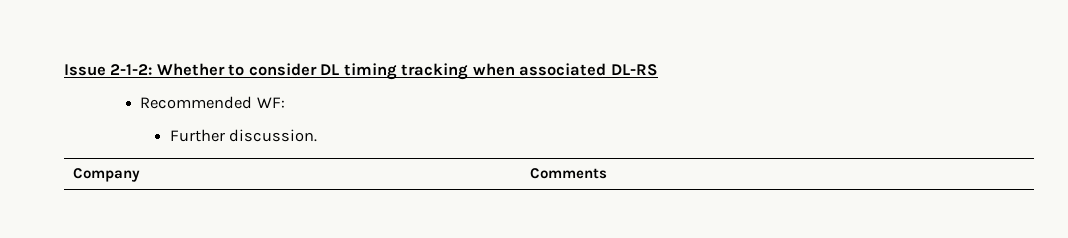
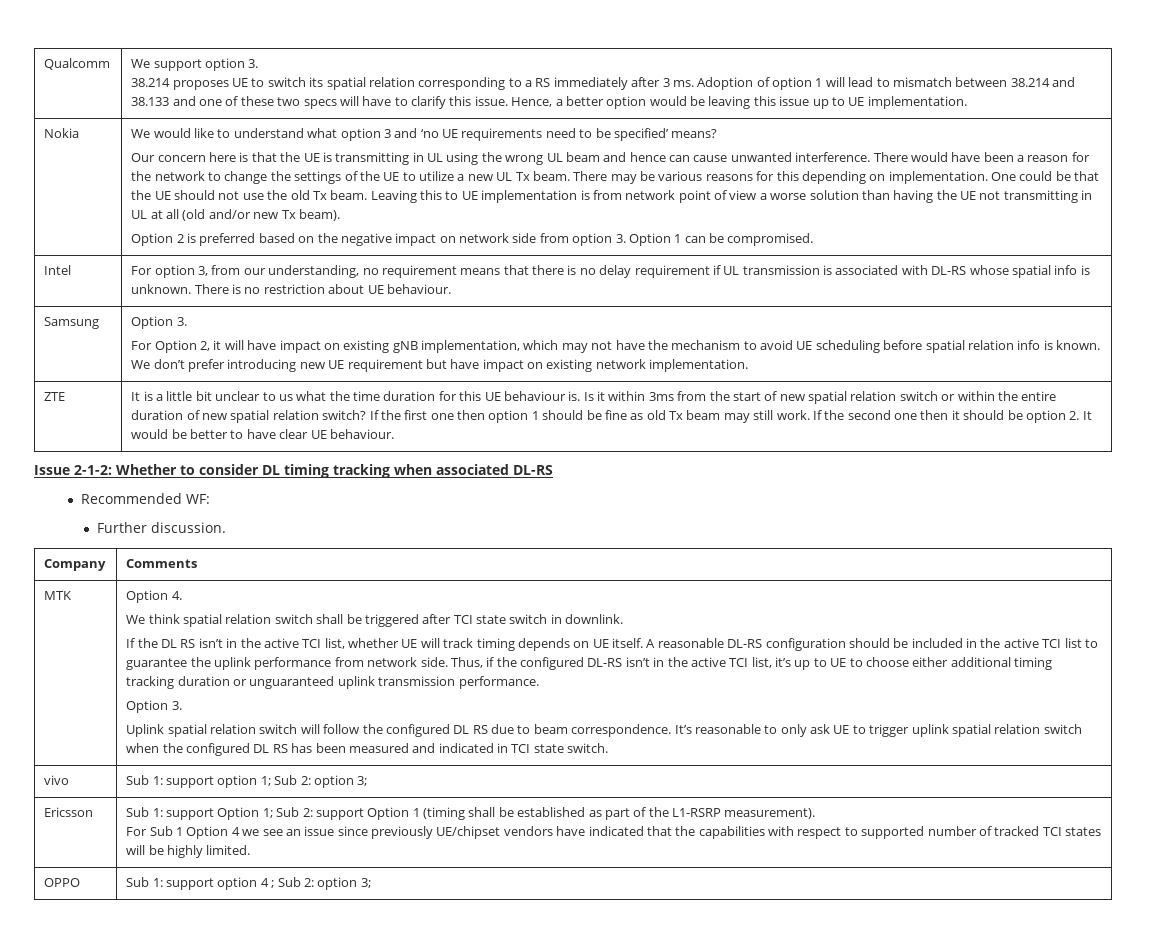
(64, 70) none -> [44,58,111,70] [131,58,259,71] [131,77,1076,90] [131,96,967,109] [44,128,80,138] [131,128,718,141] [131,152,1090,165] [131,171,1100,184] [131,190,1093,203] [131,209,340,221] [131,233,814,246] [44,265,72,275] [131,265,1090,278] [131,284,451,294] [44,317,100,329] [131,316,187,329] [131,340,1101,353] [131,359,749,372] [44,392,66,401] [131,391,1057,404] [131,410,1092,423] [131,429,394,439] Qualcomm | We support option 3. // 38.214 proposes UE to switch its spatial relation corresponding to a RS immediately after 3 ms. Adoption of option 1 will lead to mismatch between 38.214 and 38.133 and one of these two specs will have to clarify this issue. Hence, a better option would be leaving this issue up to UE implementation. // Nokia | We would like to understand what option 3 and ‘no UE requirements need to be specified’ means? // Our concern here is that the UE is transmitting in UL using the wrong UL beam and hence can cause unwanted interference. There would have been a reason for the network to change the settings of the UE to utilize a new UL Tx beam. There may be various reasons for this depending on implementation. One could be that the UE should not use the old Tx beam. Leaving this to UE implementation is from network point of view a worse solution than having the UE not transmitting in UL at all (old and/or new Tx beam). // Option 2 is preferred based on the negative impact on network side from option 3. Option 1 can be compromised. // Intel | For option 3, from our understanding, no requirement means that there is no delay requirement if UL transmission is associated with DL-RS whose spatial info is unknown. There is no restriction about UE behaviour. // Samsung | Option 3. // For Option 2, it will have impact on existing gNB implementation, which may not have the mechanism to avoid UE scheduling before spatial relation info is known. We don’t prefer introducing new UE requirement but have impact on existing network implementation. // ZTE | It is a little bit unclear to us what the time duration for this UE behaviour is. Is it within 3ms from the start of new spatial relation switch or within the entire duration of new spatial relation switch? If the first one then option 1 should be fine as old Tx beam may still work. If the second one then it should be option 2. It would be better to have clear UE behaviour. //
(607, 173) none -> [44,591,72,600] [126,590,182,603] [126,614,624,627] [126,638,1098,651] [126,657,1053,670] [126,676,539,689] [126,700,182,713] [126,724,1082,737] [126,743,609,756] [44,775,70,785] [126,775,368,788] [44,807,94,817] [126,807,816,820] [126,826,1102,839] [126,845,251,858] [44,878,81,887] [126,877,371,890] // MTK | Option 4. // We think spatial relation switch shall be triggered after TCI state switch in downlink. // If the DL RS isn’t in the active TCI list, whether UE will track timing depends on UE itself. A reasonable DL-RS configuration should be included in the active TCI list to guarantee the uplink performance from network side. Thus, if the configured DL-RS isn’t in the active TCI list, it’s up to UE to choose either additional timing tracking duration or unguaranteed uplink transmission performance. // Option 3. // Uplink spatial relation switch will follow the configured DL RS due to beam correspondence. It’s reasonable to only ask UE to trigger uplink spatial relation switch when the configured DL RS has been measured and indicated in TCI state switch. // vivo | Sub 1: support option 1; Sub 2: option 3; // Ericsson | Sub 1: support Option 1; Sub 2: support Option 1 (timing shall be established as part of the L1-RSRP measurement). // For Sub 1 Option 4 we see an issue since previously UE/chipset vendors have indicated that the capabilities with respect to supported number of tracked TCI states will be highly limited. // OPPO | Sub 1: support option 4 ; Sub 2: option 3;

